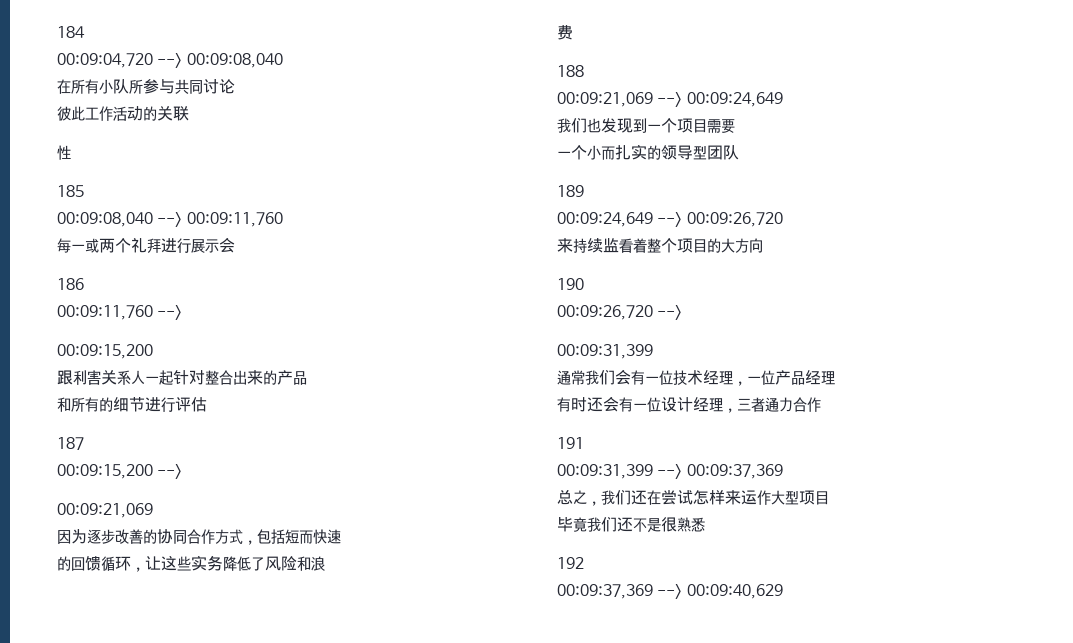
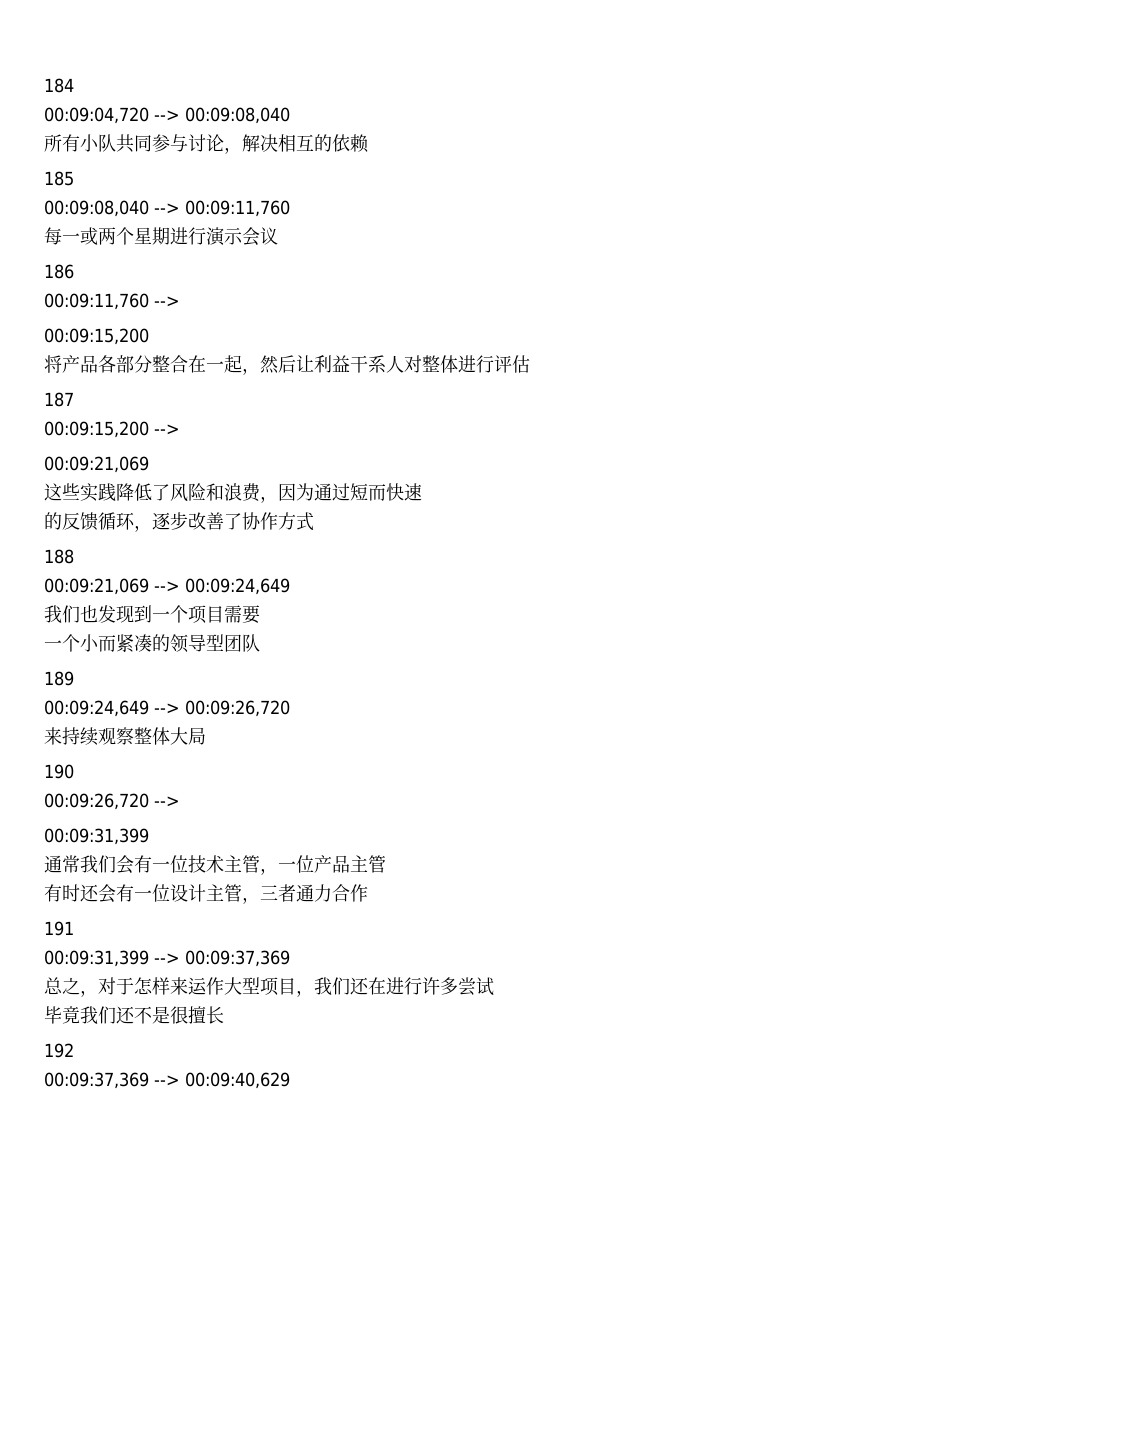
[57,79,71,94] 在 -> (290, 115) none
[129,79,203,94] 所参与共同 -> [116,134,188,153] 共同参与
[57,106,189,121] [57,145,71,160] // 彼此工作活动的关联 // 性 -> [224,134,369,154] ，解决相互的依赖
[131,238,205,253] 礼拜进行展 -> [134,227,226,246] 星期进行演
(235, 245) none -> [260,227,278,245] 议
[57,370,307,385] [57,397,145,412] 跟利害关系人一起针对整合出来的产品 // 和所有的细节 -> [44,355,458,375] 将产品各部分整合在一起，然后让利益干系人对整体
[57,529,341,545] [57,555,325,572] [557,25,573,40] 因为逐步改善的协同合作方式，包括短而快速 // 的回馈循环，让这些实务降低了风险和浪 // 费 -> [44,483,422,503] [44,512,314,532] 这些实践降低了风险和浪费，因为通过短而快速 // 的反馈循环，逐步改善了协作方式
[615,144,647,160] 扎实 -> [116,634,152,652] 紧凑
[603,238,763,253] 监看着整个项目的大方向 -> [98,727,206,745] 观察整体大局
[703,370,733,385] 经理 -> [224,855,260,873] 主管
[805,370,835,385] 经理 -> [350,855,386,873] 主管
[693,397,723,412] 经理 -> [206,884,242,902] 主管
[601,490,693,505] 我们还在尝试 -> [98,977,134,995] 对于
(829, 498) none -> [296,977,494,997] ，我们还在进行许多尝试
[677,517,705,532] 熟悉 -> [188,1006,224,1024] 擅长

